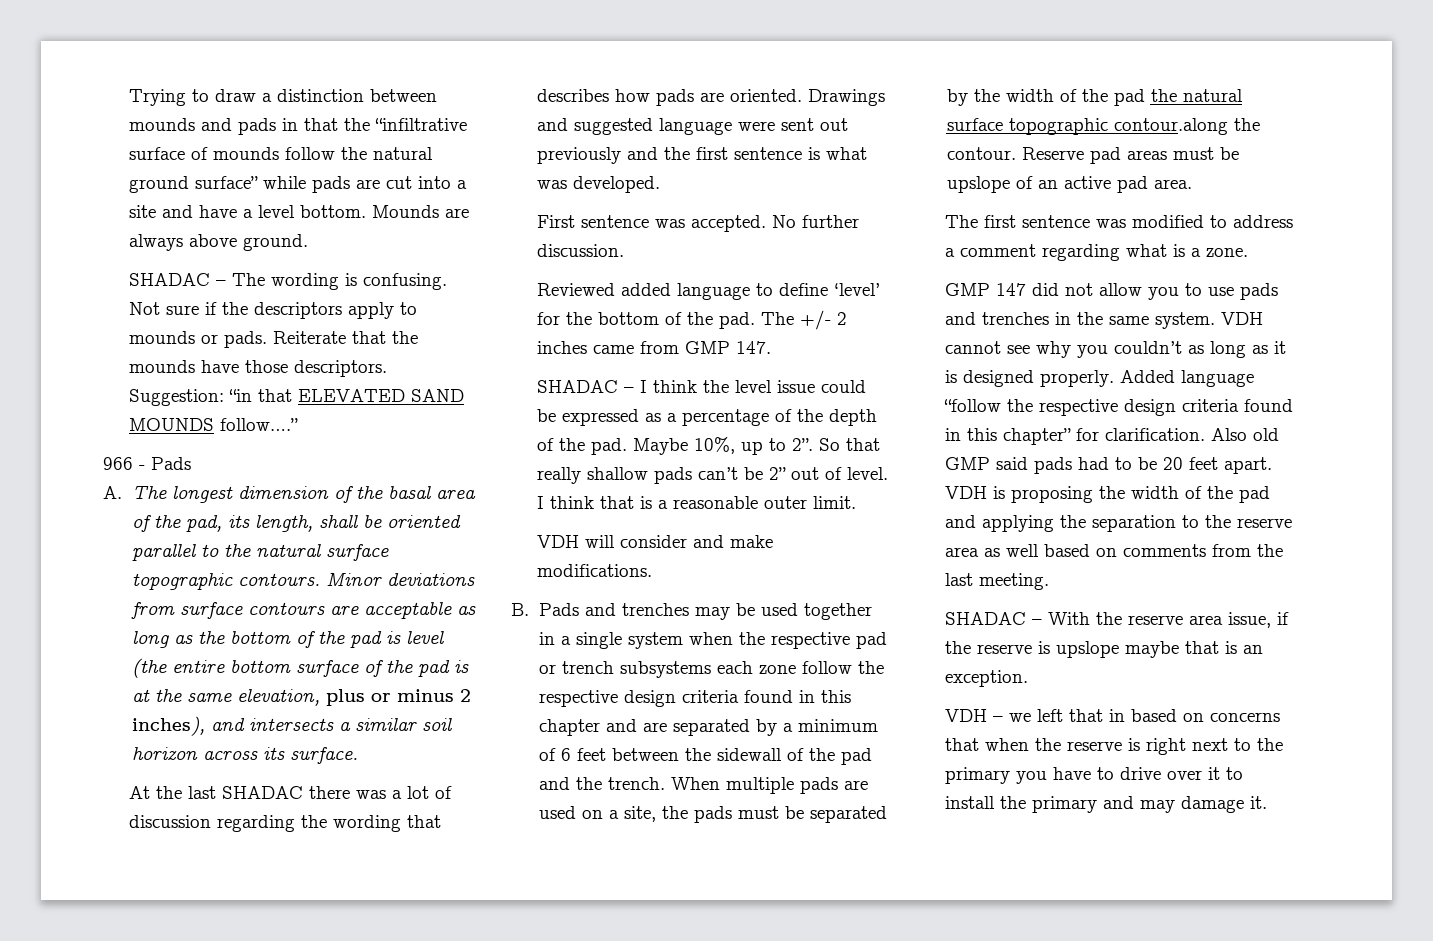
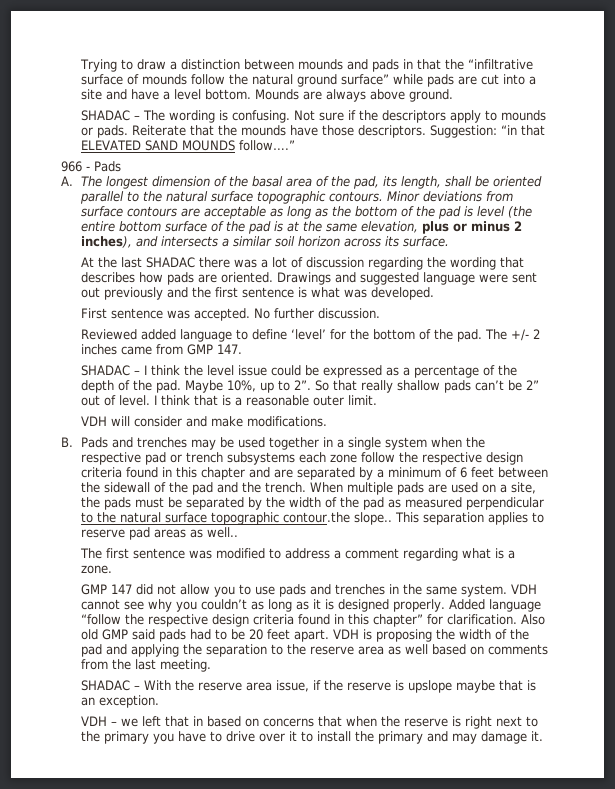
[1150,89,1243,102] [946,118,1260,135] [946,147,1239,164] [946,176,1192,193] the natural surface topographic contour.along the contour. Reserve pad areas must be upslope of an active pad area. -> [387,497,544,510] [80,512,544,525] [80,527,238,540] as measured perpendicular to the natural surface topographic contour.the slope.. This separation applies to reserve pad areas as well..

